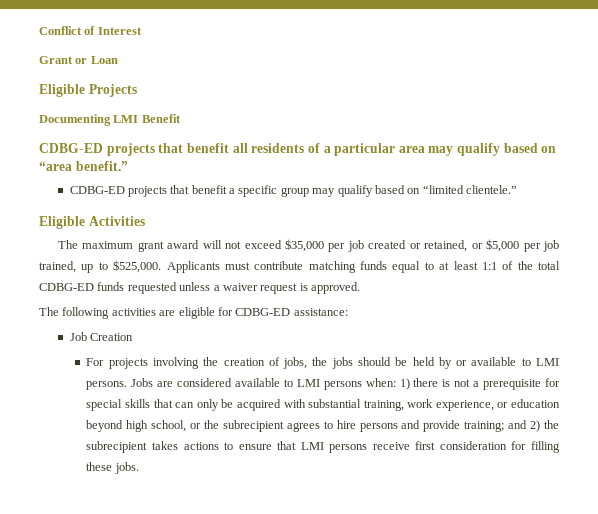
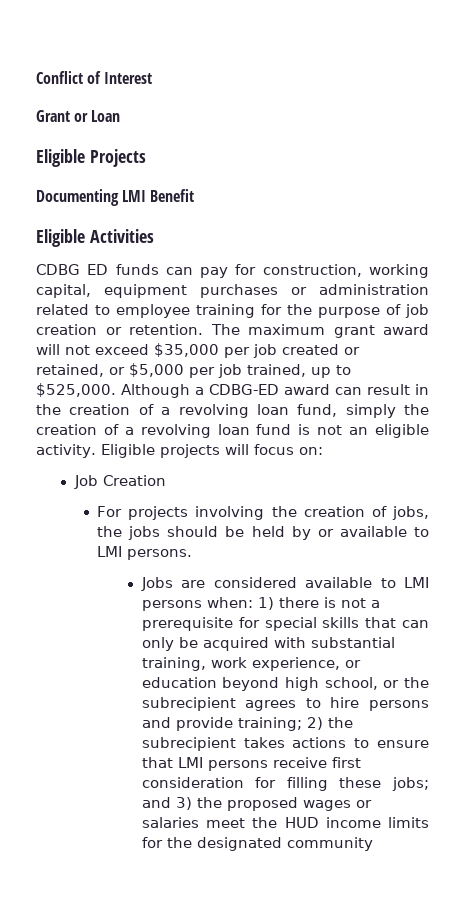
[39,143,557,156] [39,161,128,171] [69,185,518,197] [39,216,145,229] CDBG-ED projects that benefit all residents of a particular area may qualify based on “area benefit.” // CDBG-ED projects that benefit a specific group may qualify based on “limited clientele.” // Eligible Activities // -> [36,229,154,247] [36,264,429,278] [36,284,429,298] [36,304,429,318] [36,324,203,335] Eligible Activities // CDBG ED funds can pay for construction, working capital, equipment purchases or administration related to employee training for the purpose of job creation or retention.
[166,261,560,273] [39,282,360,294] [39,307,348,319] Applicants must contribute matching funds equal to at least 1:1 of the total CDBG-ED funds requested unless a waiver request is approved. // The following activities are eligible for CDBG-ED assistance: -> [121,384,429,398] [36,404,429,418] [36,424,430,438] [36,444,323,458] Although a CDBG-ED award can result in the creation of a revolving loan fund, simply the creation of a revolving loan fund is not an eligible activity. Eligible projects will focus on:
(128, 385) none -> (193, 554) //
[508,420,528,429] and -> (302, 724) none
[114,462,139,474] jobs. -> [391,777,429,791] [141,797,372,811] [141,817,429,828] [141,837,373,851] jobs; and 3) the proposed wages or salaries meet the HUD income limits for the designated community

